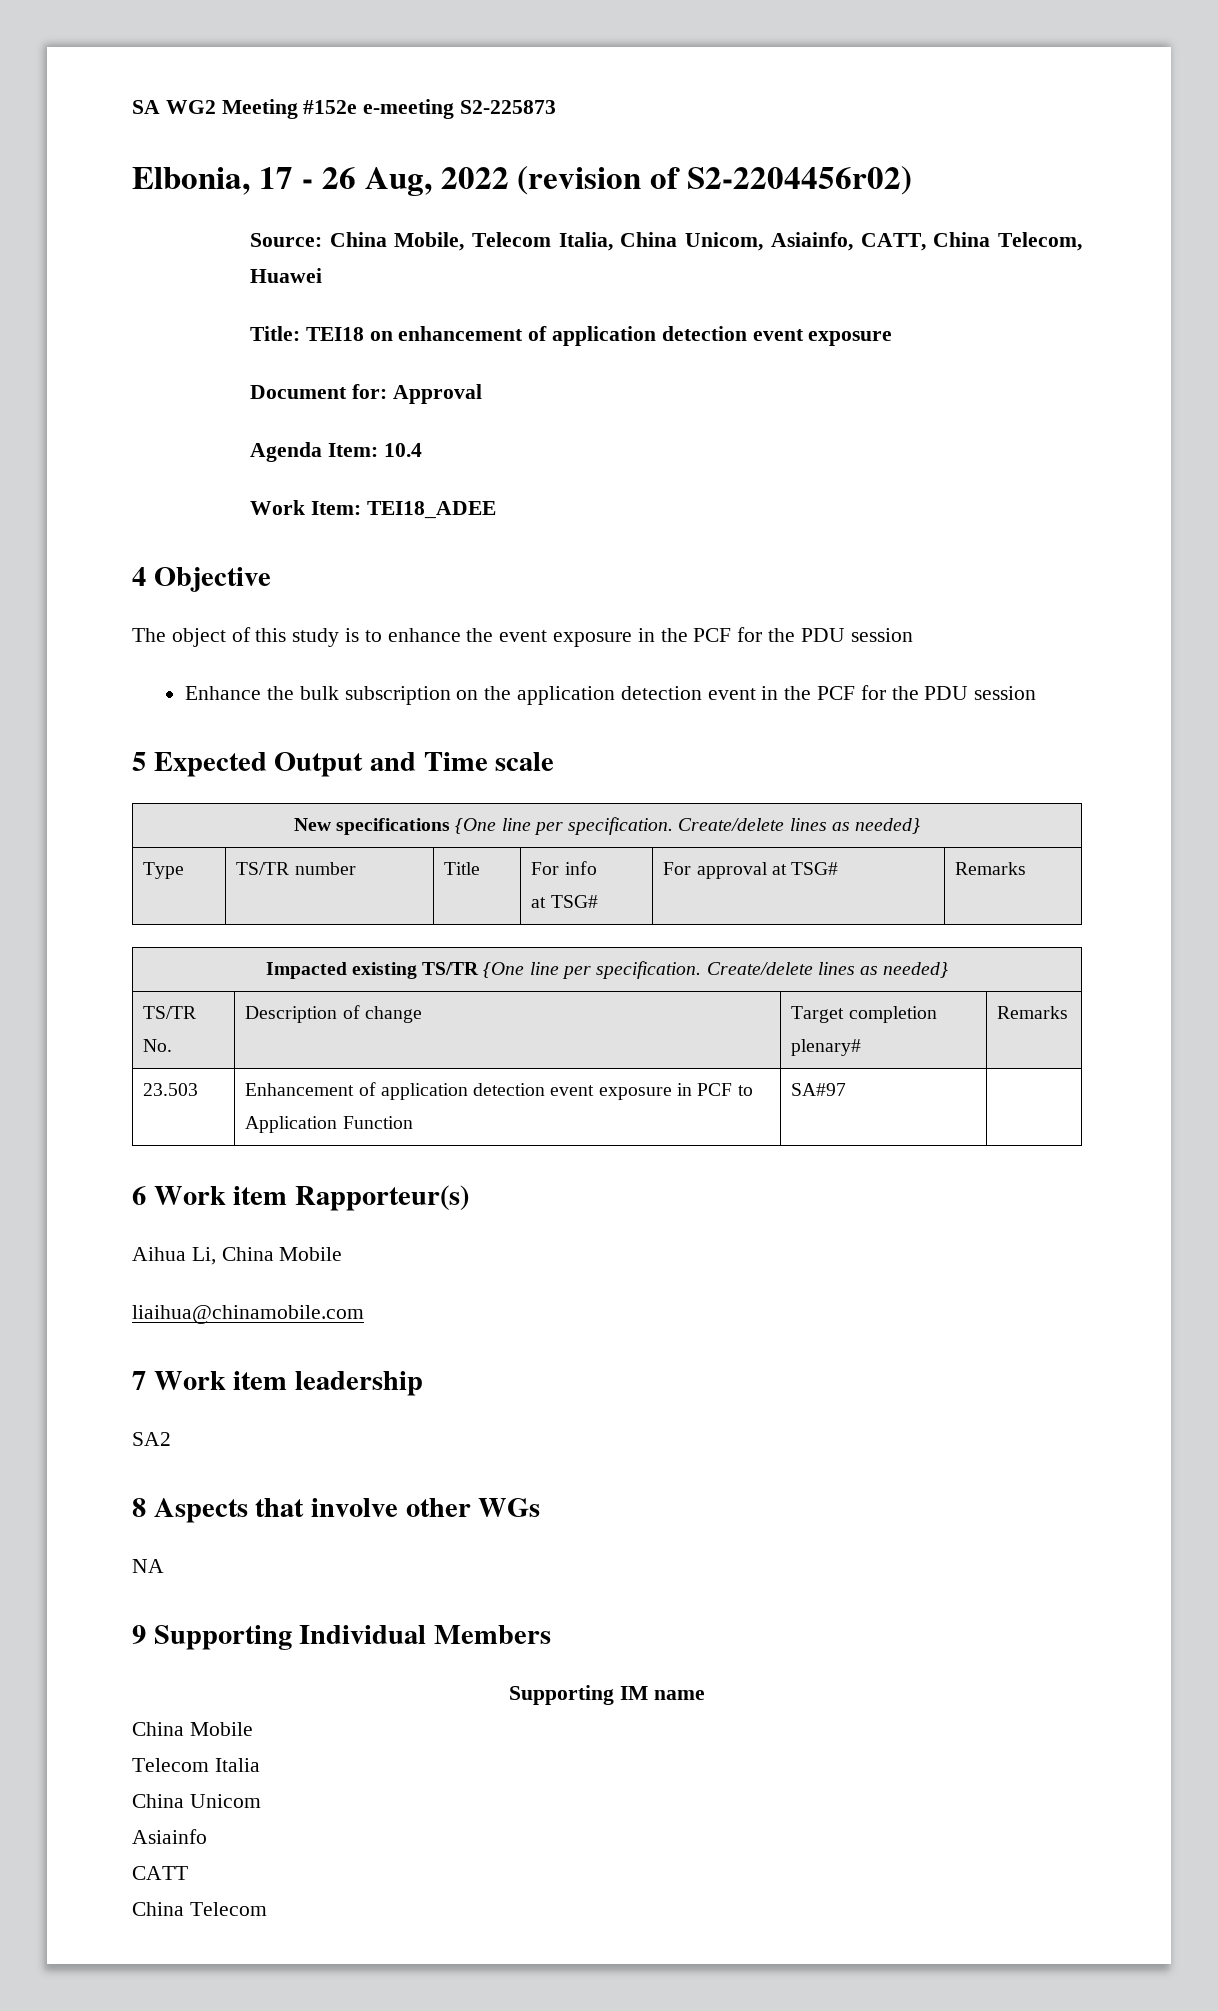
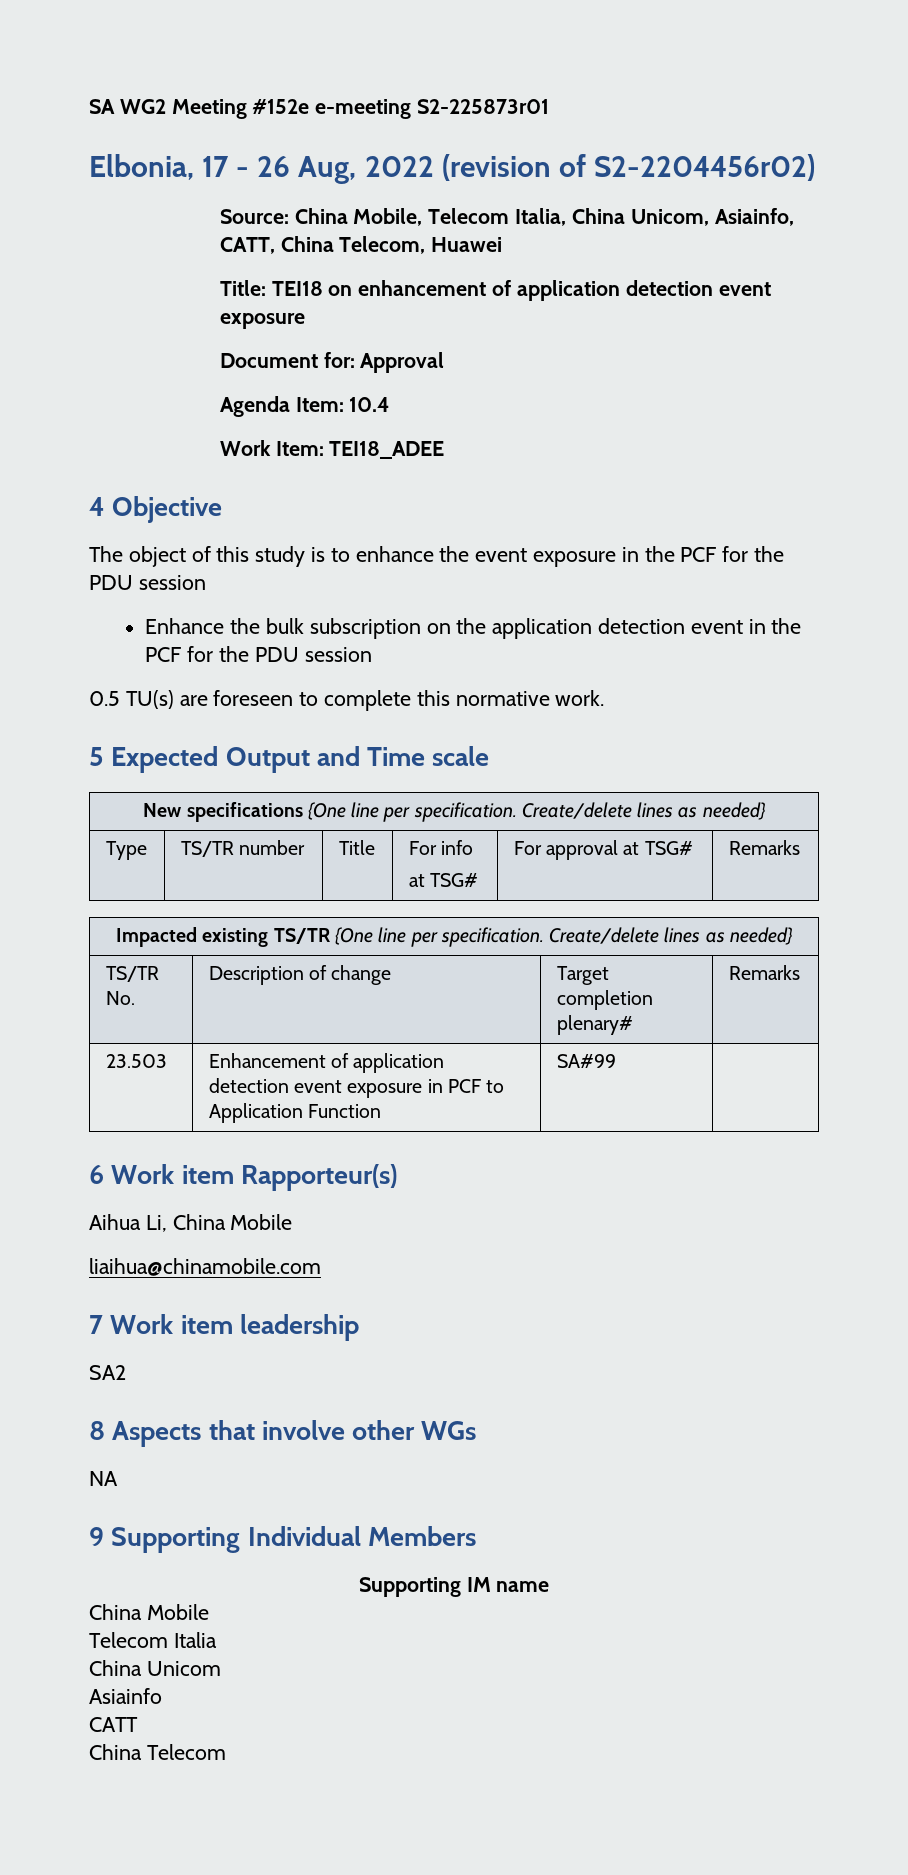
[460,100,557,114] S2-225873 -> [417,99,550,114] S2-225873r01
(1037, 693) none -> [89,690,605,711] // 0.5 TU(s) are foreseen to complete this normative work.
[791,1083,847,1096] SA#97 -> [556,1054,616,1068] SA#99

